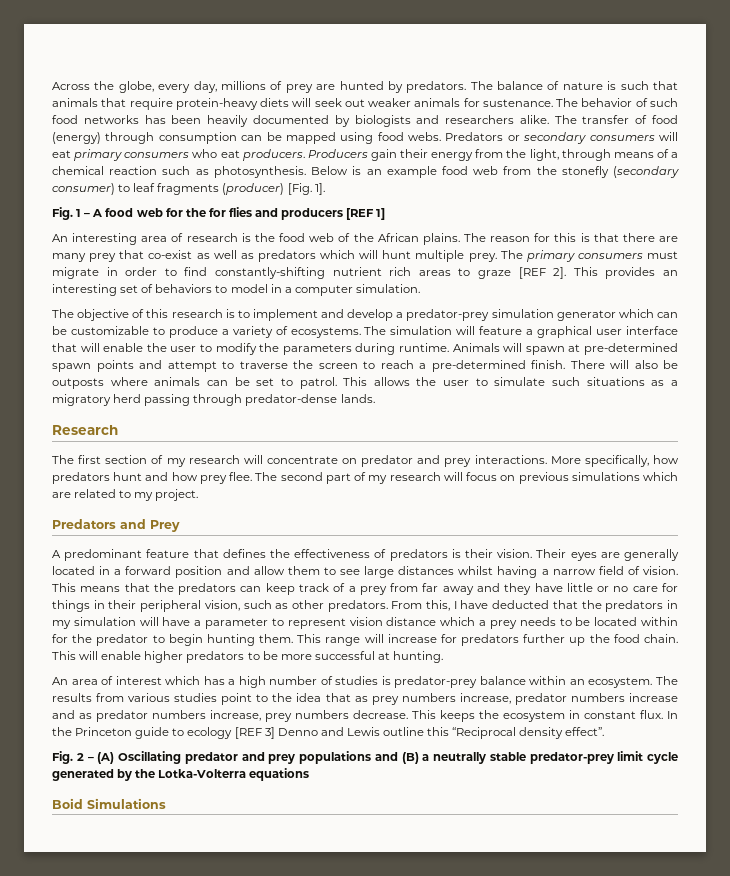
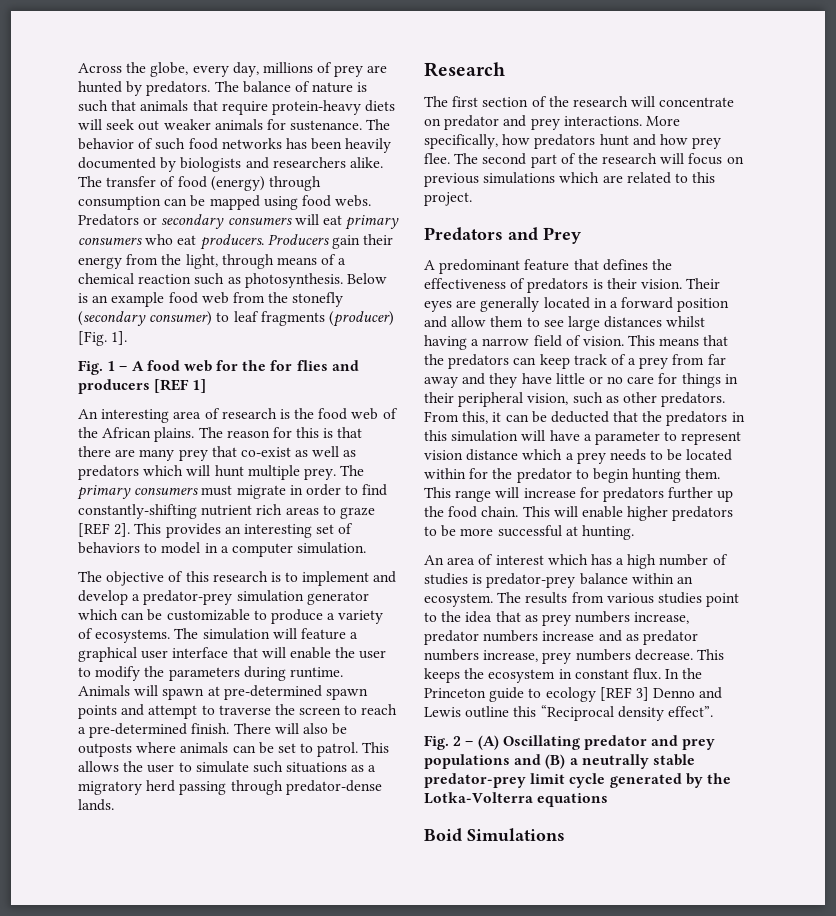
[166,458,186,467] my -> [548,96,569,107] the
[368,475,388,484] my -> [577,153,598,164] the
[134,492,154,501] my -> [692,172,716,183] this
[453,600,489,609] I have -> [492,411,547,423] it can be
[52,620,71,629] my -> [424,430,447,441] this

